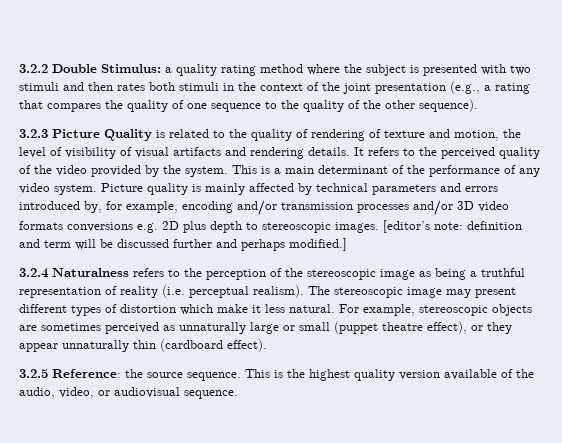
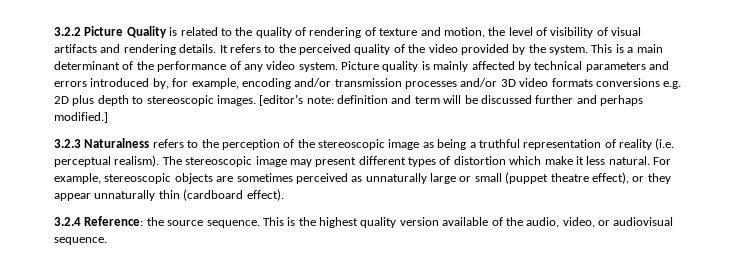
[52,64,531,76] [19,81,530,94] [19,99,478,112] [19,129,48,138] Double Stimulus: a quality rating method where the subject is presented with two stimuli and then rates both stimuli in the context of the joint presentation (e.g., a rating that compares the quality of one sequence to the quality of the other sequence). // 3.2.3 -> (81, 31) none
[19,268,49,278] 3.2.4 -> [54,139,81,148] 3.2.3
[19,369,48,378] 3.2.5 -> [54,217,81,226] 3.2.4

